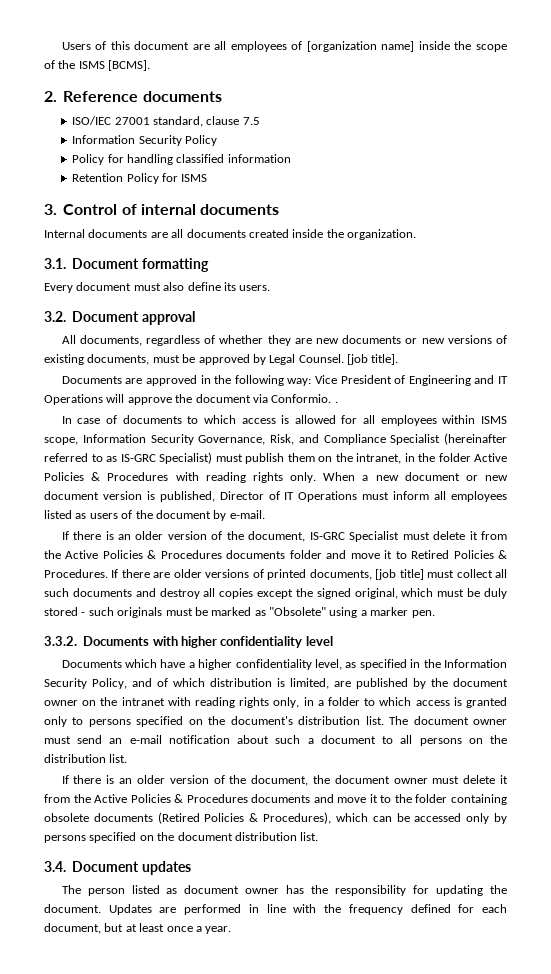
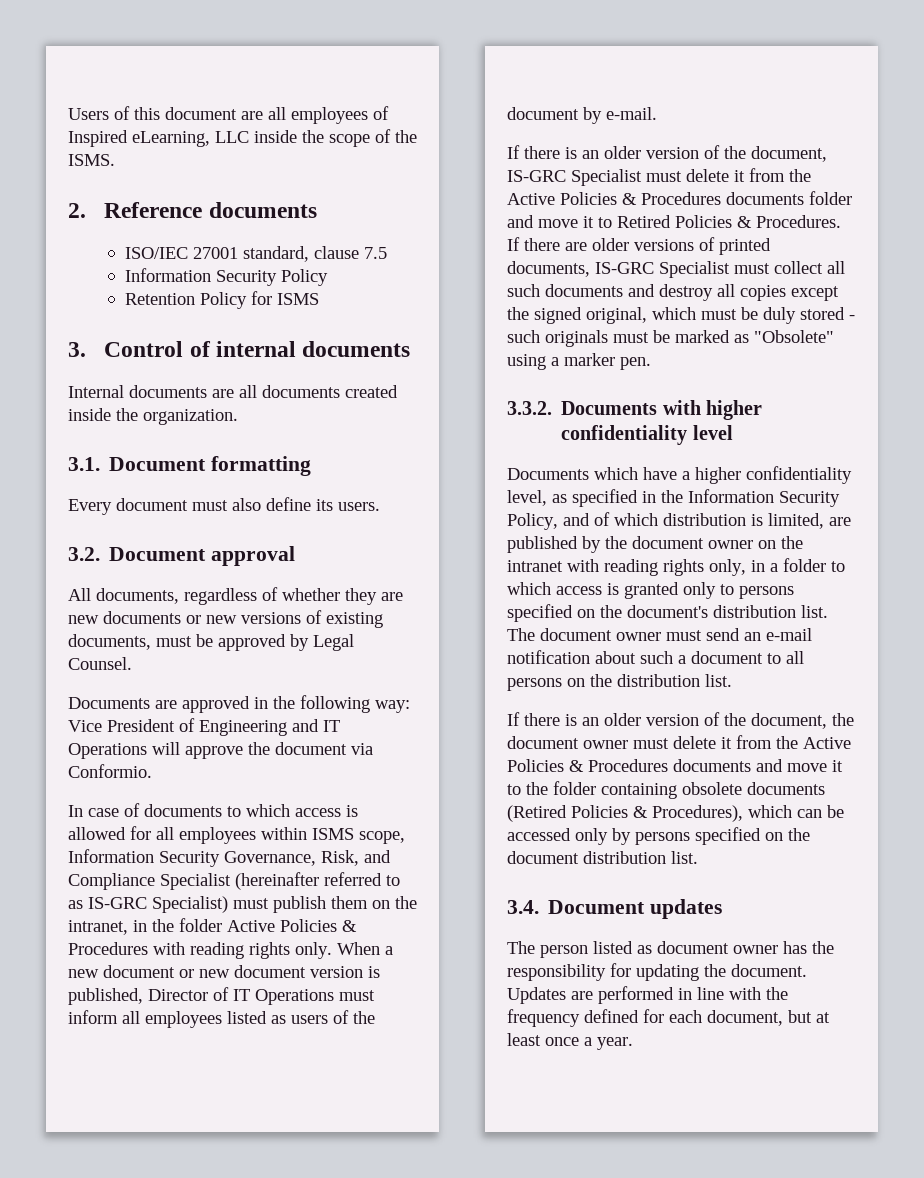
[306,41,415,52] [organization name] -> [68,130,249,147] Inspired eLearning, LLC
[78,60,151,71] ISMS [BCMS]. -> [68,154,115,166] ISMS.
[72,154,291,165] // Policy for handling classified information -> (328, 277) none
[347,354,399,365] [job title]. -> (132, 663) none
[334,401,338,403] . -> (152, 771) none
[375,569,424,580] [job title] -> [595,261,730,278] IS-GRC Specialist

